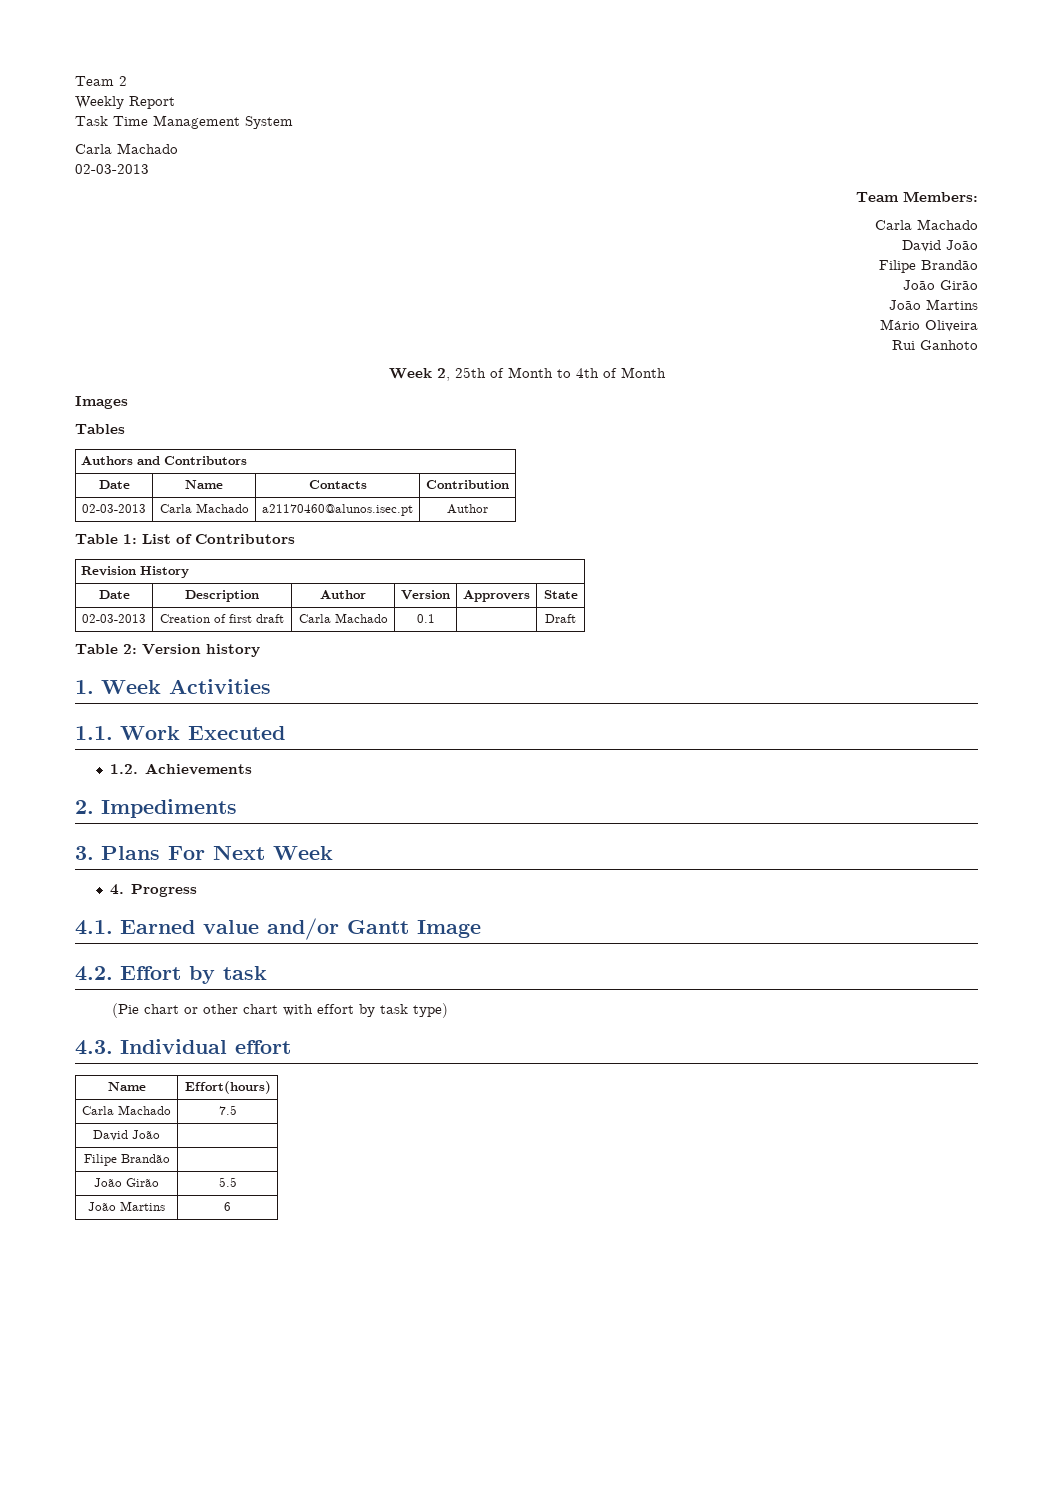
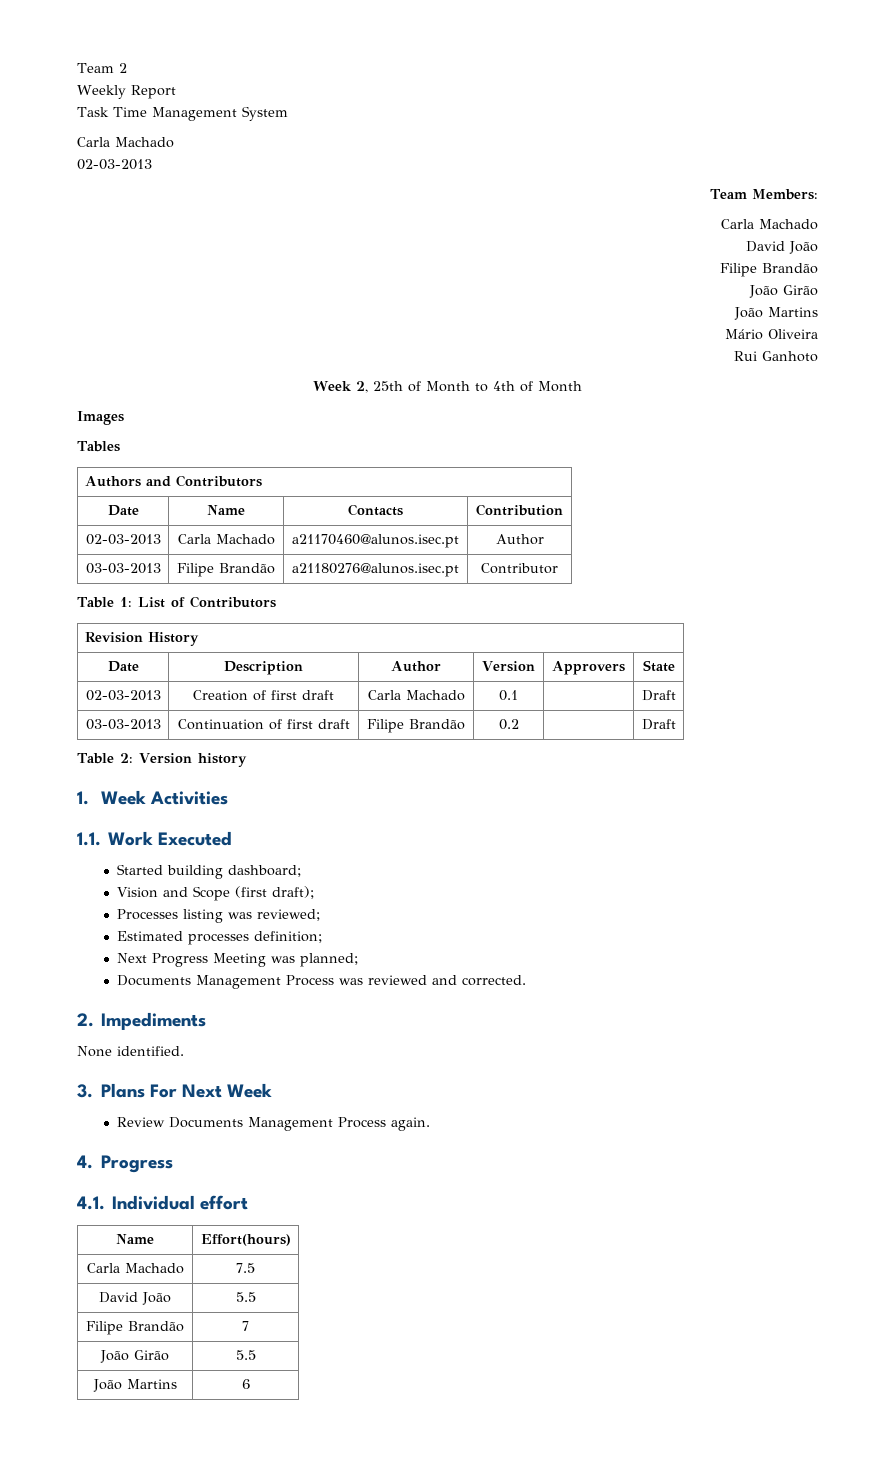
(488, 509) none -> [85,563,161,574] [177,563,275,577] [292,563,459,577] [481,563,558,574] // 03-03-2013 | Filipe Brandão | a21180276@alunos.isec.pt | Contributor
(576, 618) none -> [85,719,161,730] [177,719,350,730] [367,719,465,733] [498,719,519,730] [641,719,676,730] // 03-03-2013 | Continuation of first draft | Filipe Brandão | 0.2 | | Draft
[109,763,252,775] 1.2. Achievements -> [116,864,301,879] [116,886,314,901] [116,909,320,923] [116,931,322,945] [116,953,358,967] [116,975,526,989] Started building dashboard; // Vision and Scope (first draft); // Processes listing was reviewed; // Estimated processes definition; // Next Progress Meeting was planned; // Documents Management Process was reviewed and corrected.
(238, 808) none -> [77,1046,184,1057] // None identified.
[109,884,197,897] [75,918,482,940] [75,966,268,984] [112,1003,449,1018] [75,1040,113,1055] 4. Progress // 4.1. Earned value and/or Gantt Image // 4.2. Effort by task // (Pie chart or other chart with effort by task type) // 4.3. -> [116,1117,430,1131] [77,1155,173,1173] [77,1196,105,1210] Review Documents Management Process again. // 4. Progress // 4.1.
[83,1154,170,1166] // Filipe Brandão | -> [235,1292,256,1302] [86,1321,184,1335] [242,1321,249,1331] 5.5 // Filipe Brandão | 7

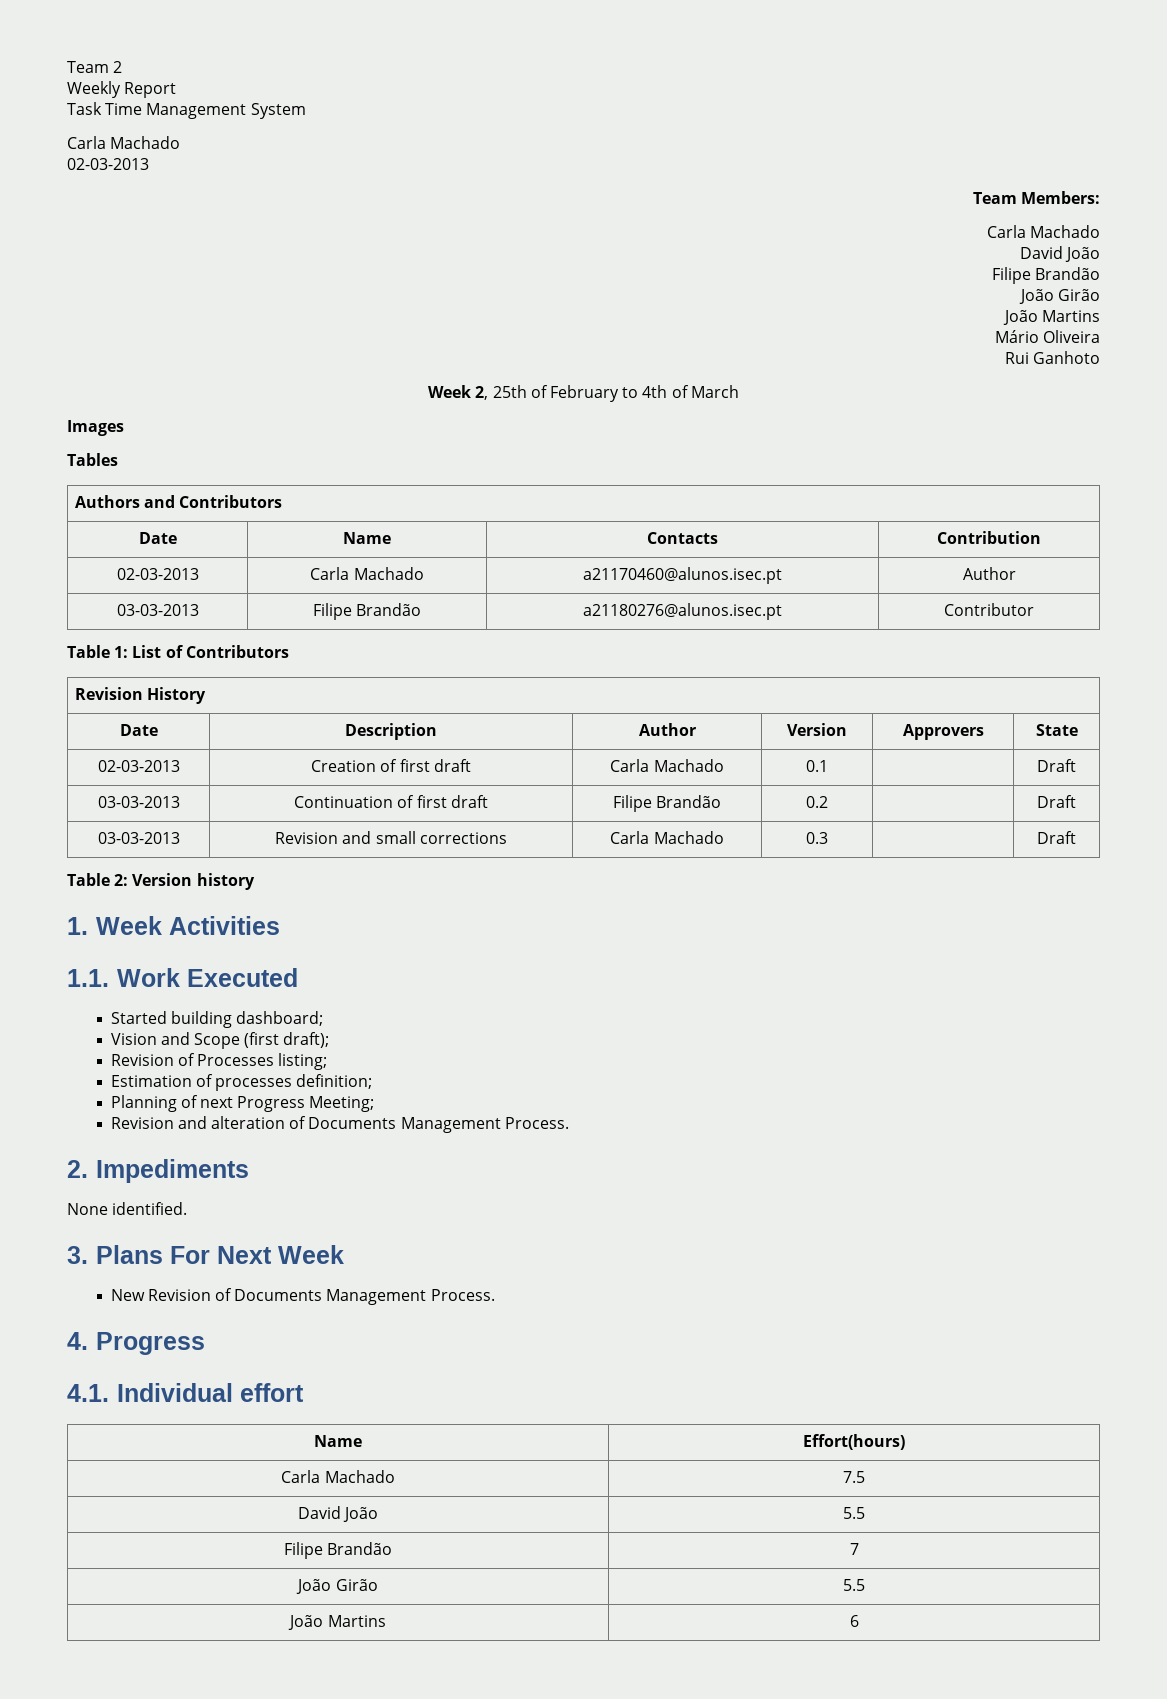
[425,381,470,392] Month -> [550,385,619,402] February
[537,381,582,392] Month -> [690,385,739,398] March
(676, 724) none -> [97,832,180,844] [275,831,507,844] [610,831,724,844] [806,832,828,844] [1037,831,1076,844] // 03-03-2013 | Revision and small corrections | Carla Machado | 0.3 | | Draft
[116,909,320,923] [116,931,322,945] [116,953,358,967] [116,975,526,989] Processes listing was reviewed; // Estimated processes definition; // Next Progress Meeting was planned; // Documents Management Process was reviewed and corrected. -> [110,1053,328,1070] [110,1074,373,1091] [110,1095,375,1112] [110,1116,569,1133] Revision of Processes listing; // Estimation of processes definition; // Planning of next Progress Meeting; // Revision and alteration of Documents Management Process.
[116,1117,430,1131] Review Documents Management Process again. -> [110,1288,495,1305] New Revision of Documents Management Process.

